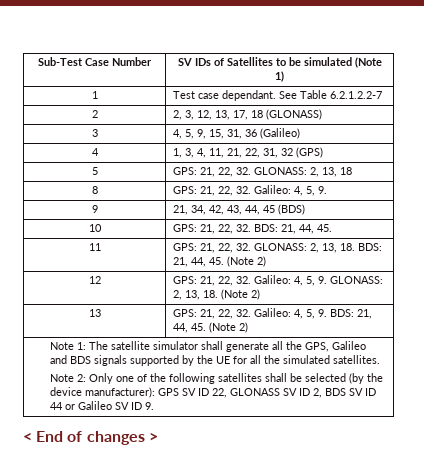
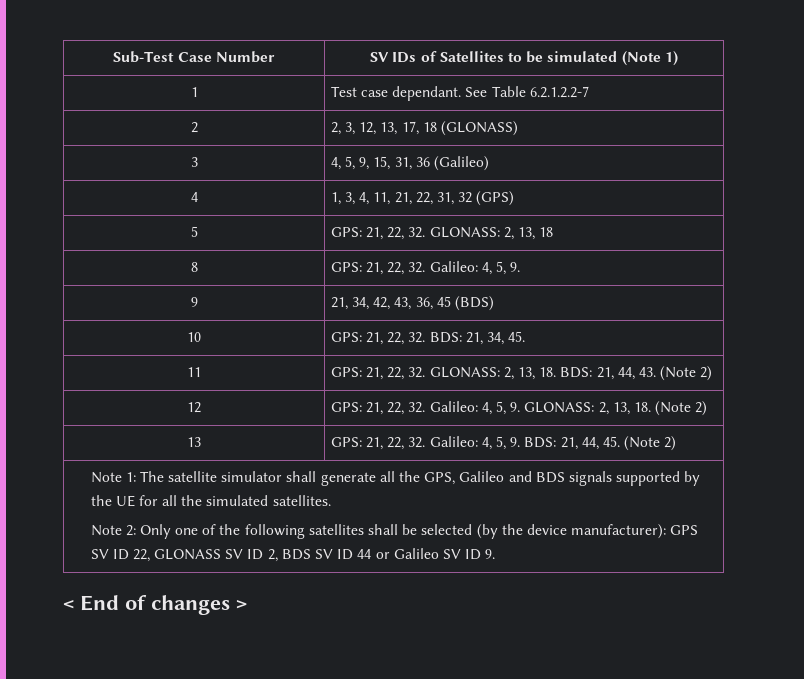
[244,205,260,215] 44, -> [415,297,433,310] 36,
[298,224,314,234] 44, -> [487,332,505,345] 34,
[208,257,224,265] 45. -> [638,367,656,377] 43.

